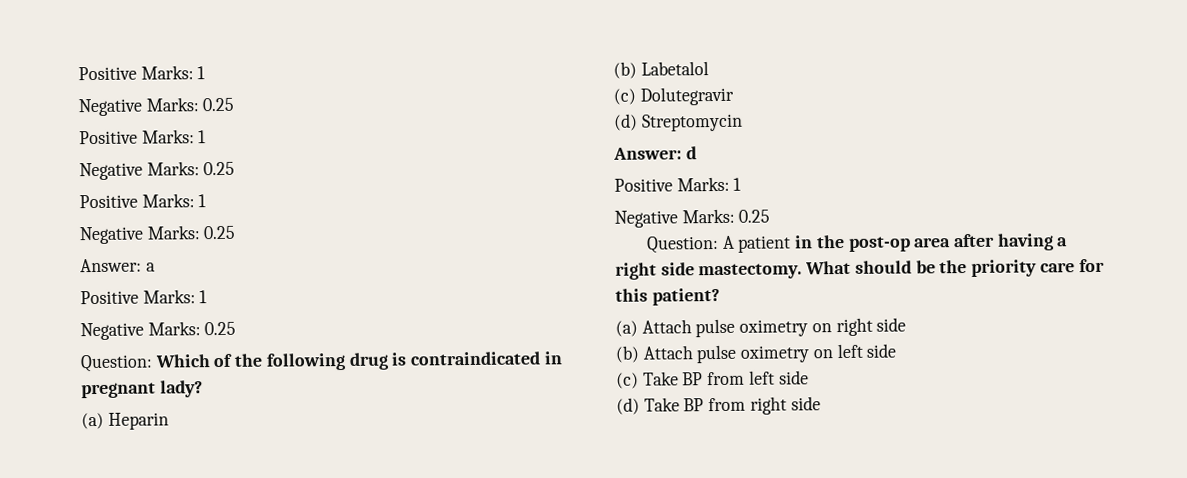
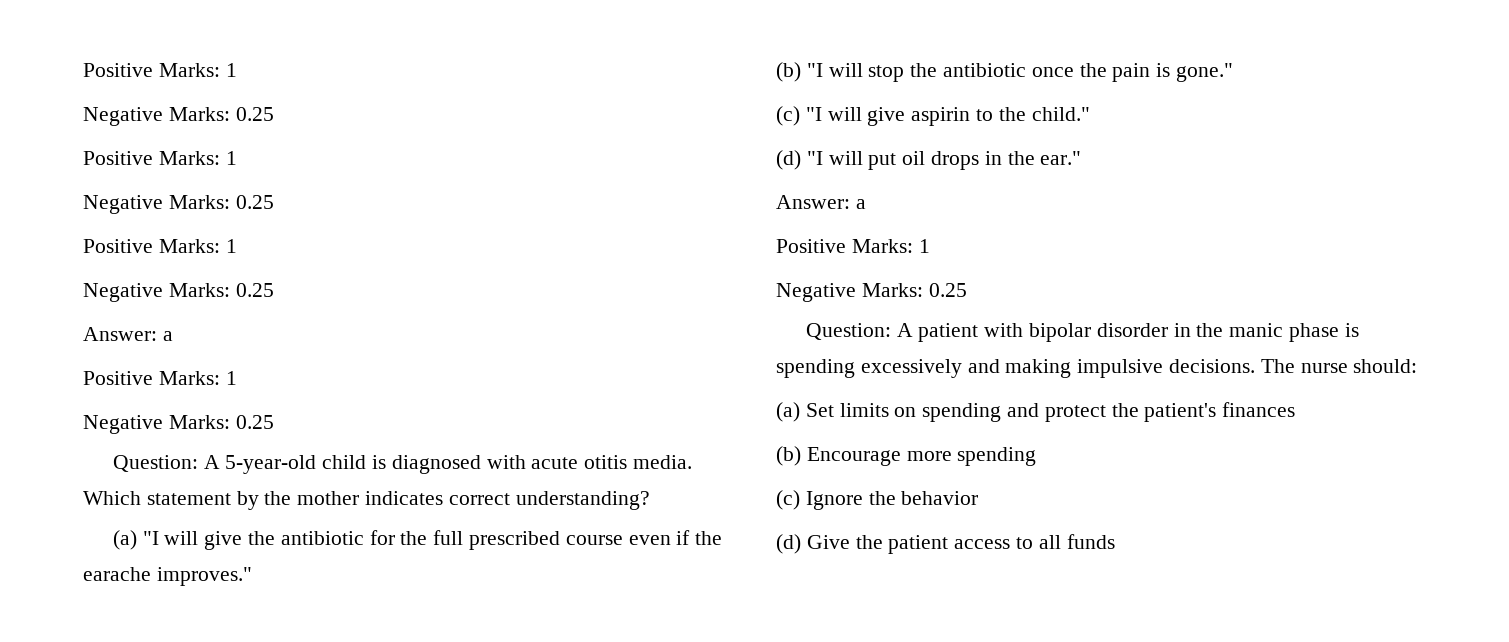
[154,351,563,371] [81,380,203,399] [81,412,169,430] [613,61,709,79] [613,86,734,106] [613,113,743,132] [613,146,697,160] Which of the following drug is contraindicated in pregnant lady? // (a) Heparin // (b) Labetalol // (c) Dolutegravir // (d) Streptomycin // Answer: d -> [203,455,693,474] [83,491,650,510] [112,530,723,550] [83,567,252,586] [776,62,1234,82] [776,106,1090,126] [776,150,1082,170] [776,195,866,209] A 5-year-old child is diagnosed with acute otitis media. Which statement by the mother indicates correct understanding? // (a) "I will give the antibiotic for the full prescribed course even if the earache improves." // (b) "I will stop the antibiotic once the pain is gone." // (c) "I will give aspirin to the child." // (d) "I will put oil drops in the ear." // Answer: a
[794,233,1069,252] [615,258,1105,280] [615,287,720,306] [615,317,907,338] [615,343,897,364] [616,370,809,389] [616,396,821,415] in the post-op area after having a right side mastectomy. What should be the priority care for this patient? // (a) Attach pulse oximetry on right side // (b) Attach pulse oximetry on left side // (c) Take BP from left side // (d) Take BP from right side -> [984,323,1359,342] [776,359,1418,378] [776,402,1296,422] [776,446,1037,466] [776,490,979,510] [776,534,1115,554] with bipolar disorder in the manic phase is spending excessively and making impulsive decisions. The nurse should: // (a) Set limits on spending and protect the patient's finances // (b) Encourage more spending // (c) Ignore the behavior // (d) Give the patient access to all funds

